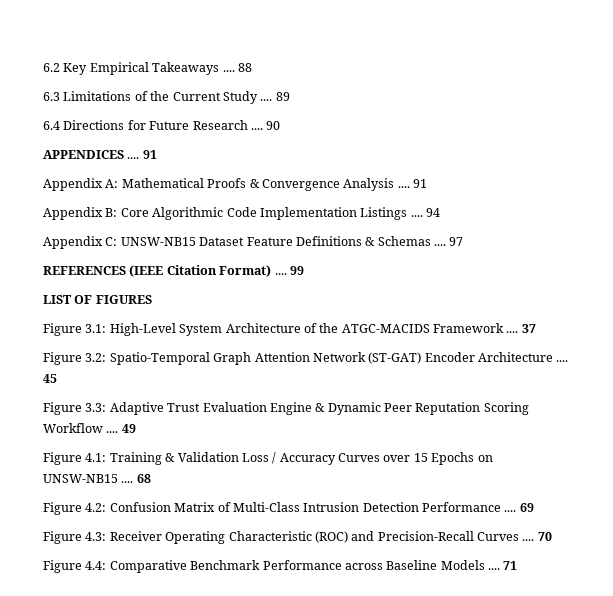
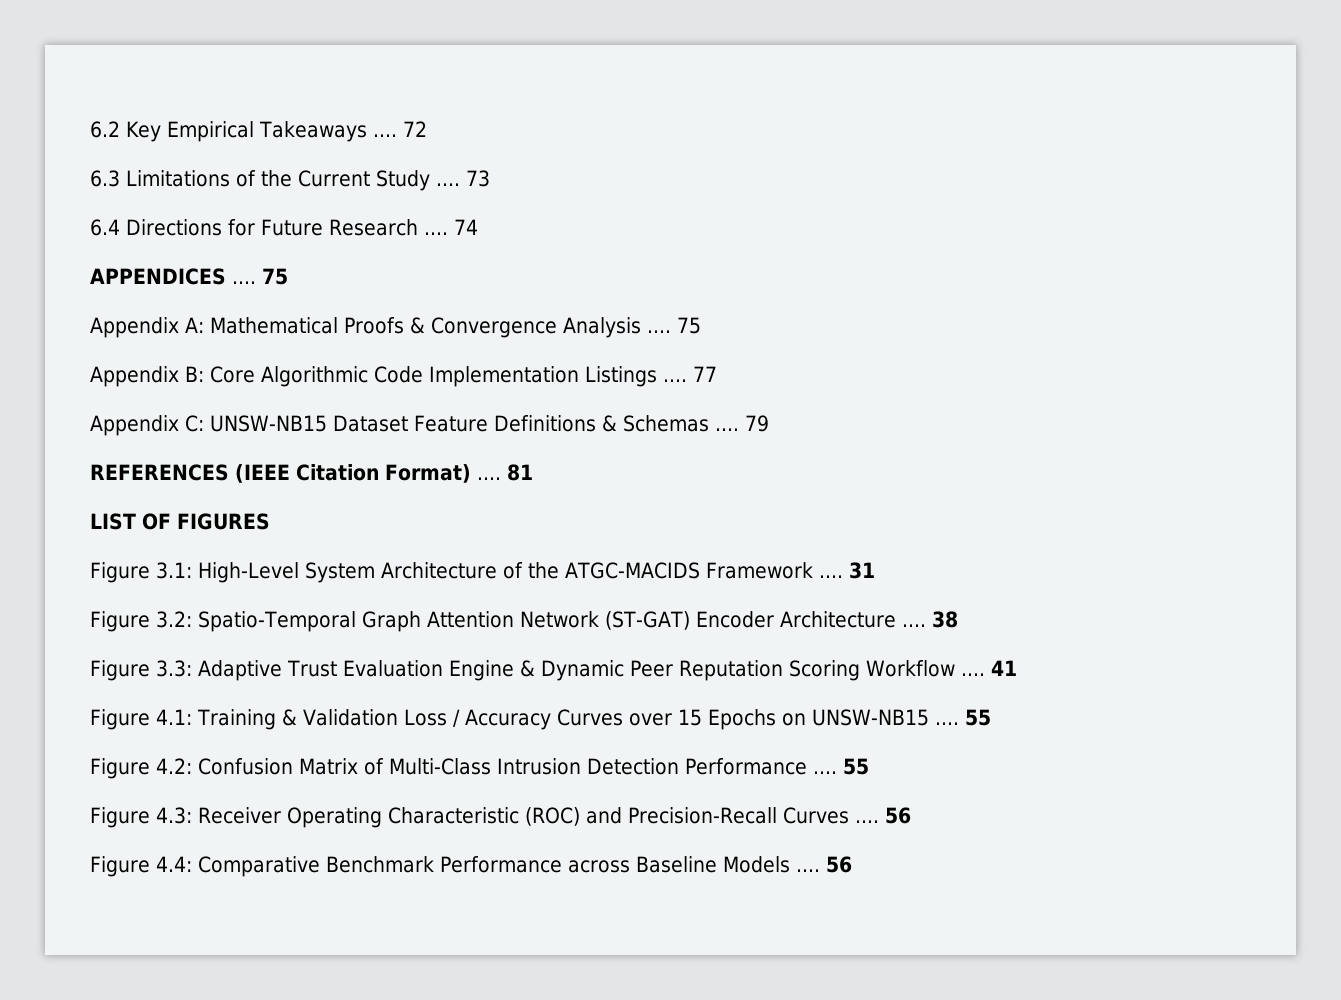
[237,63,252,72] 88 -> [402,121,427,137] 72
[275,92,290,101] 89 -> [466,170,490,187] 73
[266,121,281,130] 90 -> [453,219,478,235] 74
[142,150,157,159] 91 -> [262,268,288,285] 75
[413,179,427,188] 91 -> [677,317,701,334] 75
[426,208,440,217] 94 -> [693,366,717,382] 77
[449,237,464,246] 97 -> [744,415,769,432] 79
[289,266,304,275] 99 -> [506,464,533,481] 81
[521,324,536,333] 37 -> [848,562,875,579] 31
[43,374,57,383] 45 -> [931,611,958,628] 38
[121,424,136,433] 49 -> [990,660,1017,676] 41
[136,474,151,483] 68 -> [964,709,991,726] 55
[519,503,534,512] 69 -> [842,758,869,775] 55
[537,532,552,541] 70 -> [884,807,911,824] 56
[503,561,518,570] 71 -> [825,856,852,873] 56

